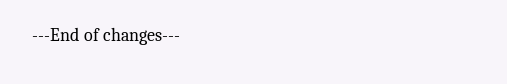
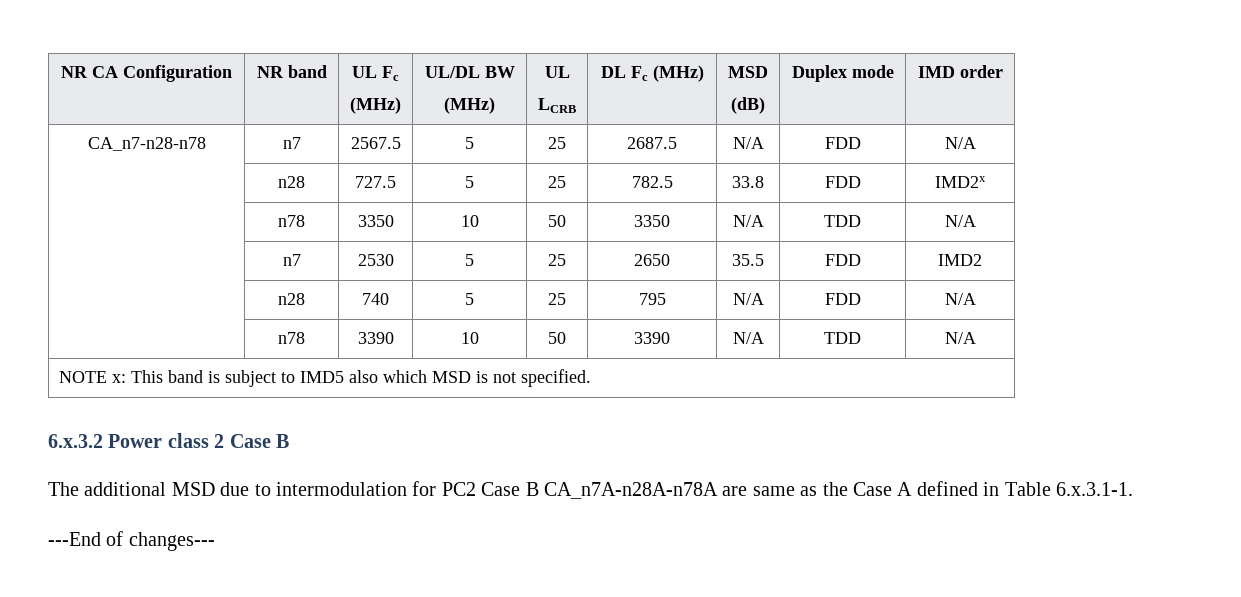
(32, 34) none -> [60,65,232,82] [256,65,327,78] [352,66,399,81] [350,97,401,114] [424,66,515,78] [444,97,495,114] [544,66,570,78] [538,98,576,113] [600,65,704,82] [728,66,768,78] [731,97,765,114] [791,65,894,82] [917,65,1003,78] [87,137,206,151] [282,137,301,149] [350,137,401,149] [465,137,474,149] [548,137,566,149] [627,137,677,149] [732,137,764,149] [824,137,861,149] [944,137,976,149] [278,176,305,188] [355,176,396,188] [465,176,474,188] [548,176,566,188] [631,176,673,188] [732,176,764,188] [824,176,861,188] [935,176,986,188] [278,215,305,227] [357,215,394,227] [460,215,479,227] [548,215,566,227] [634,215,670,227] [732,215,764,227] [824,215,861,227] [944,215,976,227] [282,254,301,266] [357,254,394,266] [465,254,474,266] [548,254,566,266] [634,254,670,266] [732,254,764,266] [824,254,861,266] [938,254,982,266] [278,293,305,305] [362,293,389,305] [465,293,474,305] [548,293,566,305] [638,293,666,305] [732,293,764,305] [824,293,861,305] [944,293,976,305] [278,332,305,344] [357,332,394,344] [460,332,479,344] [548,332,566,344] [634,332,670,344] [732,332,764,344] [824,332,861,344] [944,332,976,344] [58,369,591,387] [48,433,289,448] [48,481,1133,499] NR CA Configuration | NR band | UL Fc // (MHz) | UL/DL BW // (MHz) | UL // LCRB | DL Fc (MHz) | MSD // (dB) | Duplex mode | IMD order // CA_n7-n28-n78 | n7 | 2567.5 | 5 | 25 | 2687.5 | N/A | FDD | N/A // | n28 | 727.5 | 5 | 25 | 782.5 | 33.8 | FDD | IMD2x // | n78 | 3350 | 10 | 50 | 3350 | N/A | TDD | N/A // | n7 | 2530 | 5 | 25 | 2650 | 35.5 | FDD | IMD2 // | n28 | 740 | 5 | 25 | 795 | N/A | FDD | N/A // | n78 | 3390 | 10 | 50 | 3390 | N/A | TDD | N/A // NOTE x: This band is subject to IMD5 also which MSD is not specified. // 6.x.3.2 Power class 2 Case B // The additional MSD due to intermodulation for PC2 Case B CA_n7A-n28A-n78A are same as the Case A defined in Table 6.x.3.1-1. //

